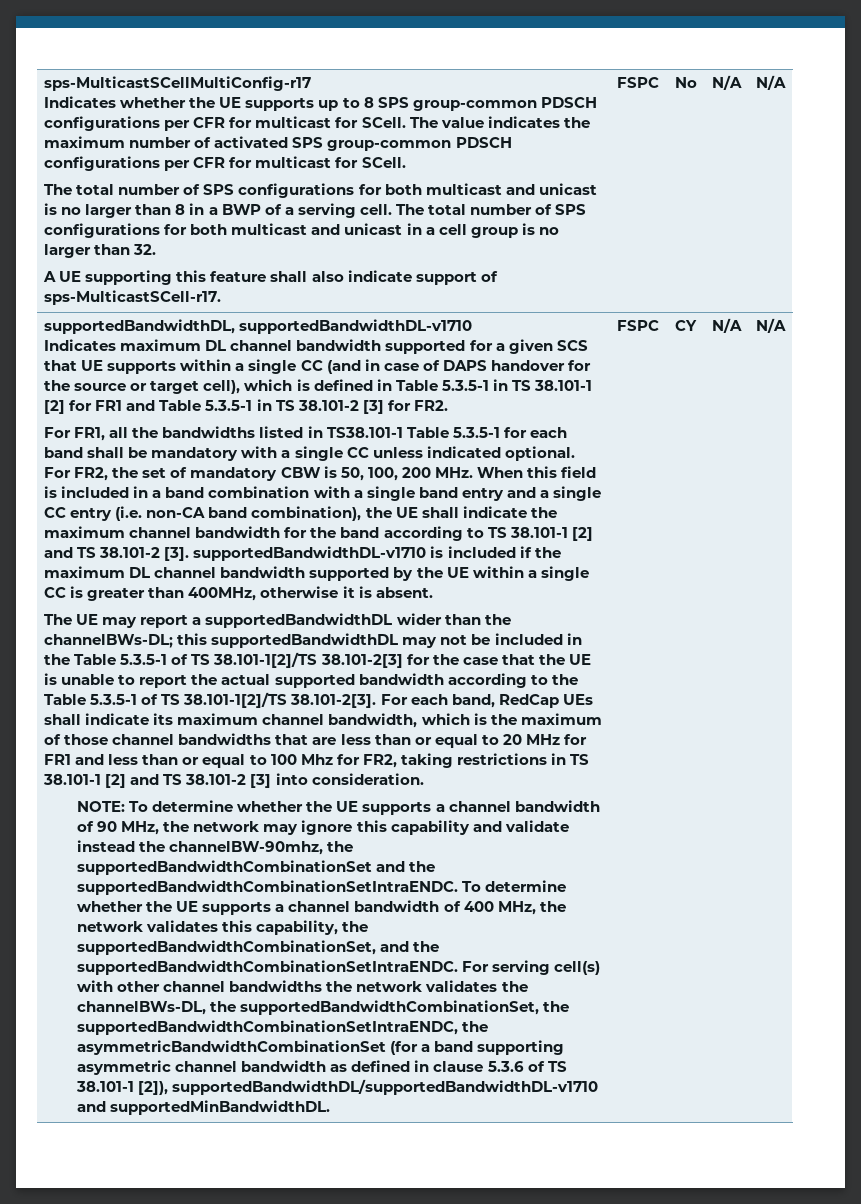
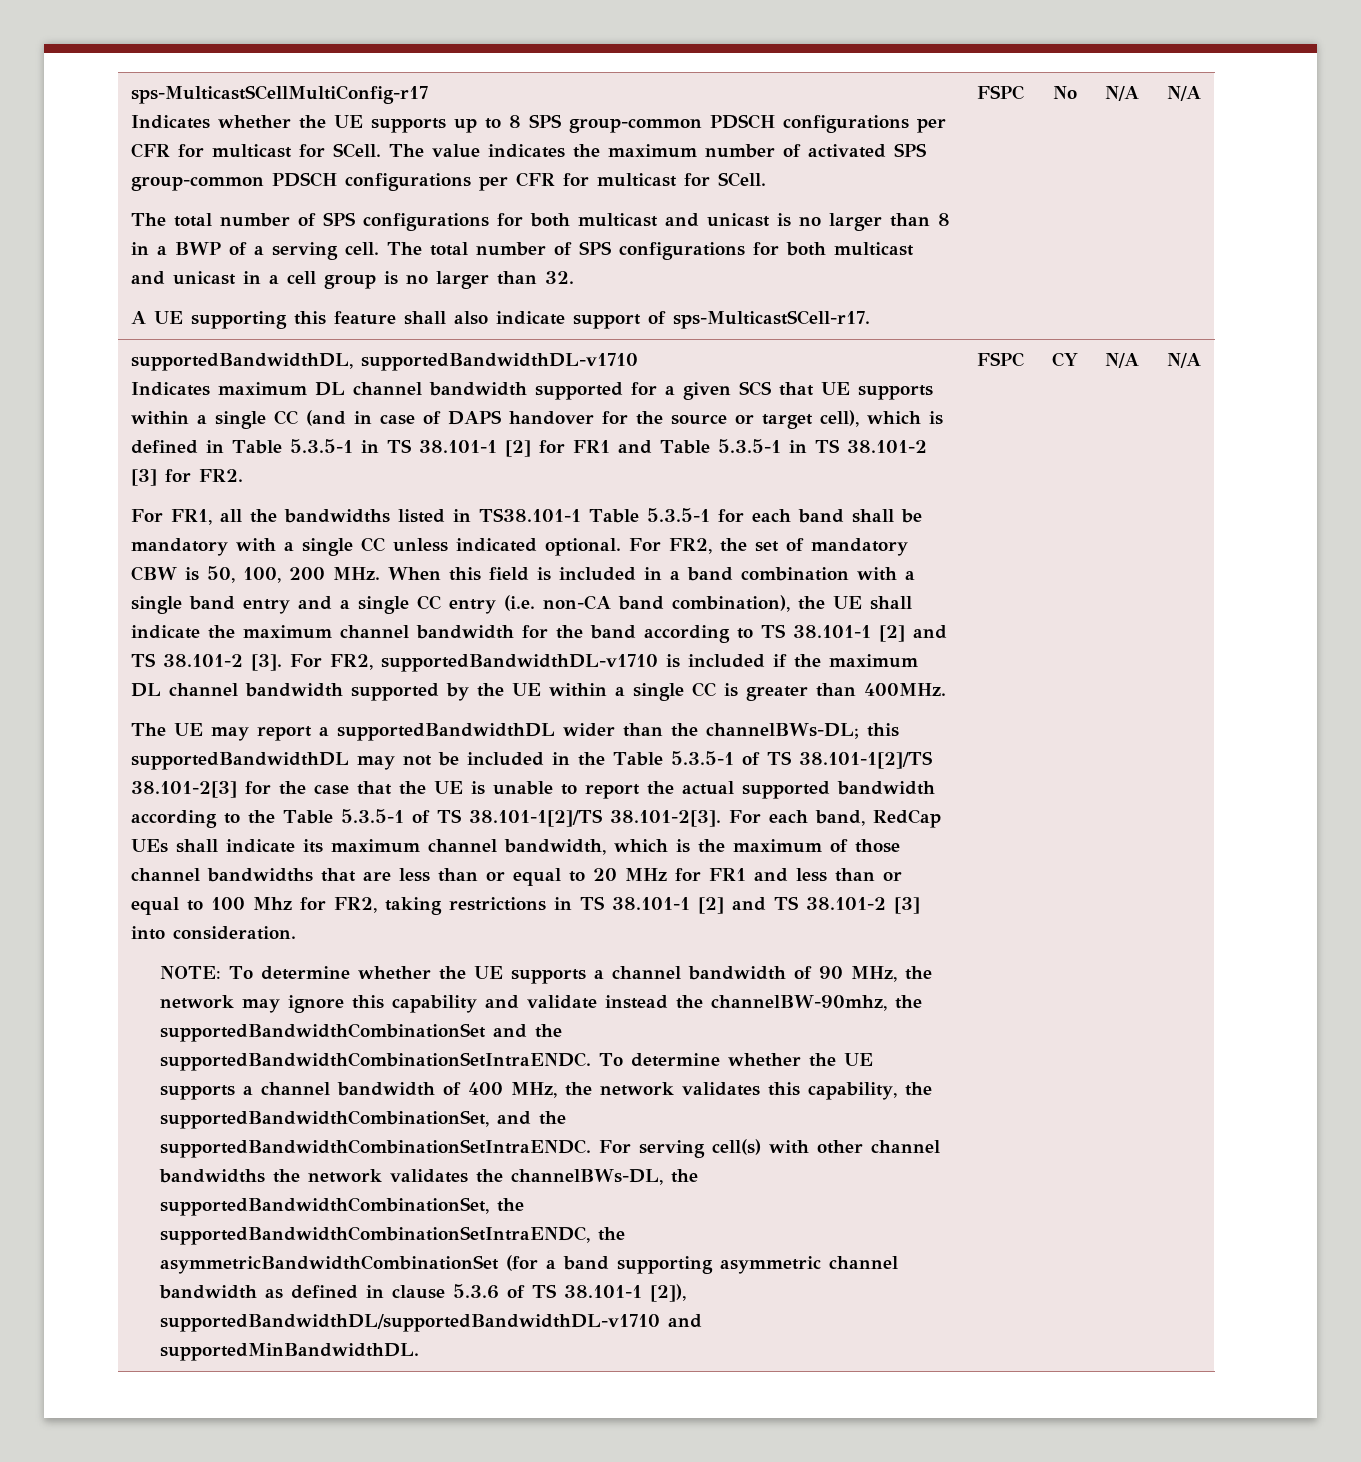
(190, 554) none -> [290,654,374,670] For FR2,
[188,586,433,601] 400MHz, otherwise it is absent. -> [864,683,947,696] 400MHz.

